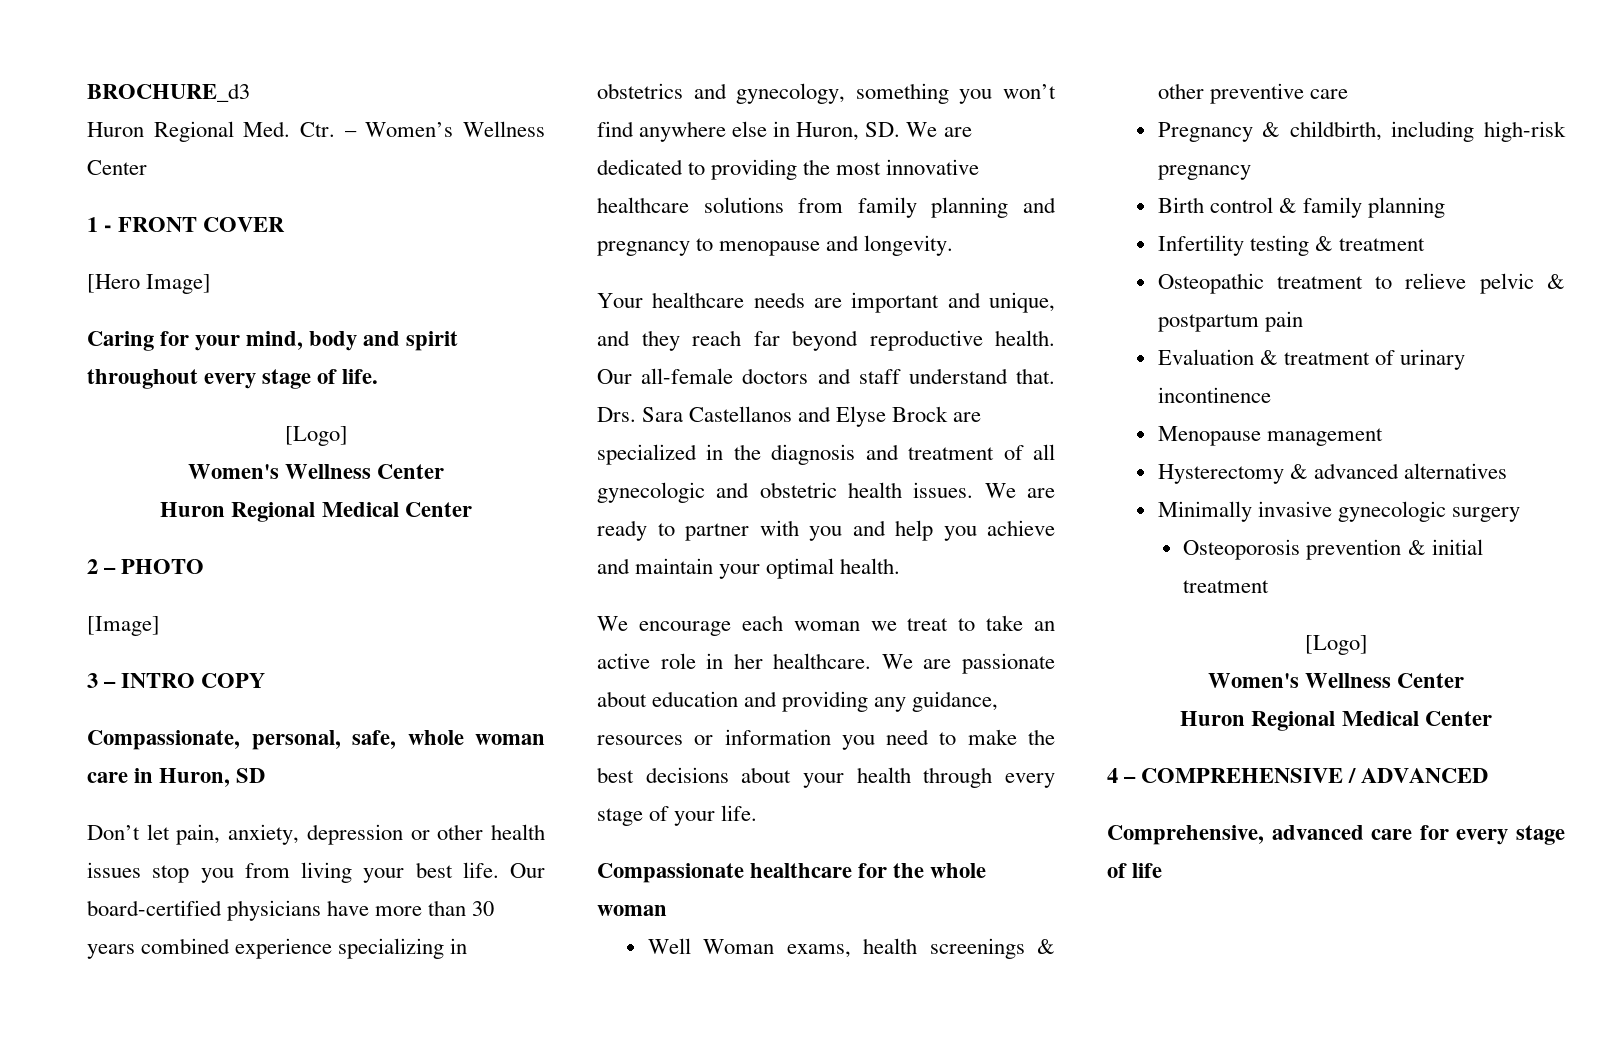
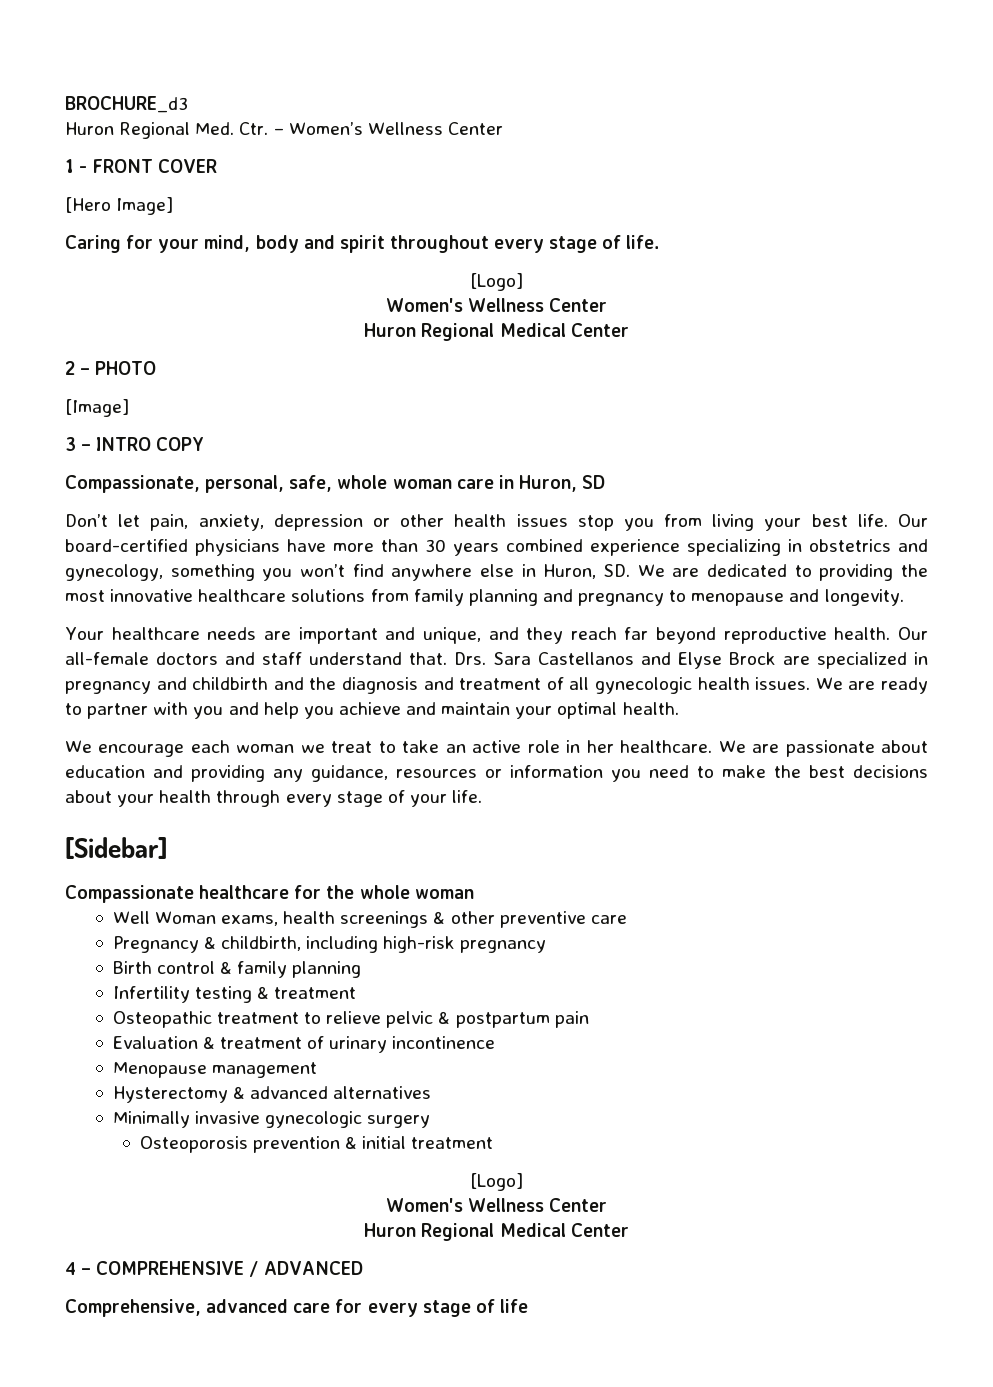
(724, 452) none -> [65,677,304,694] pregnancy and childbirth and
[716,482,837,498] and obstetric -> (693, 685) none
(758, 813) none -> [65,837,167,859] // [Sidebar]

